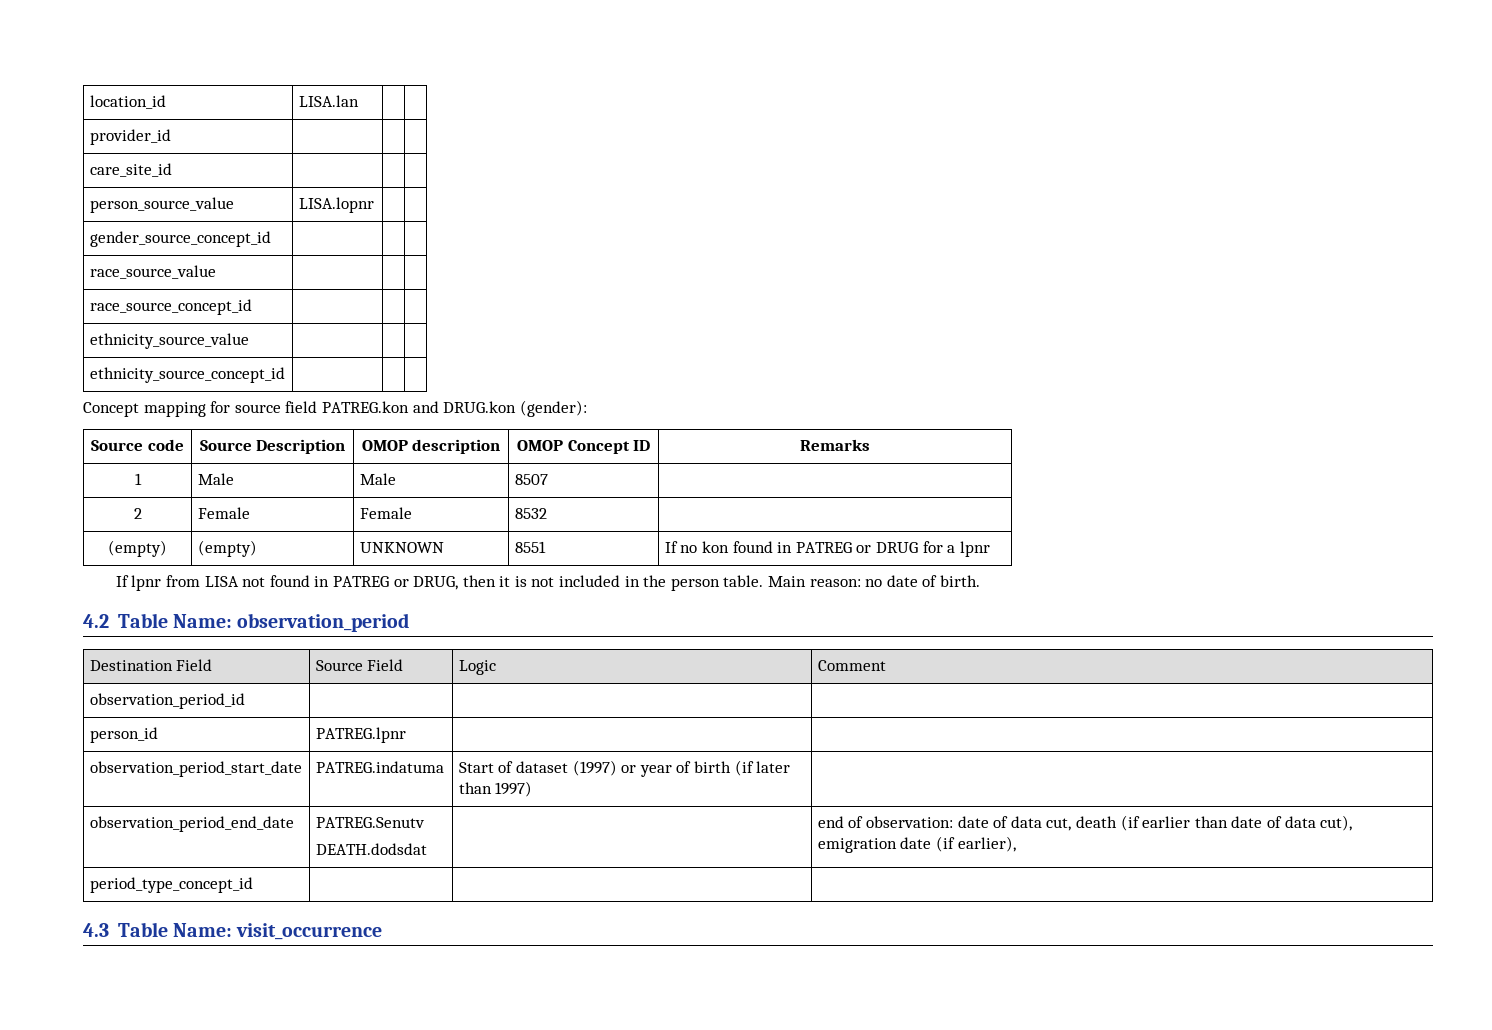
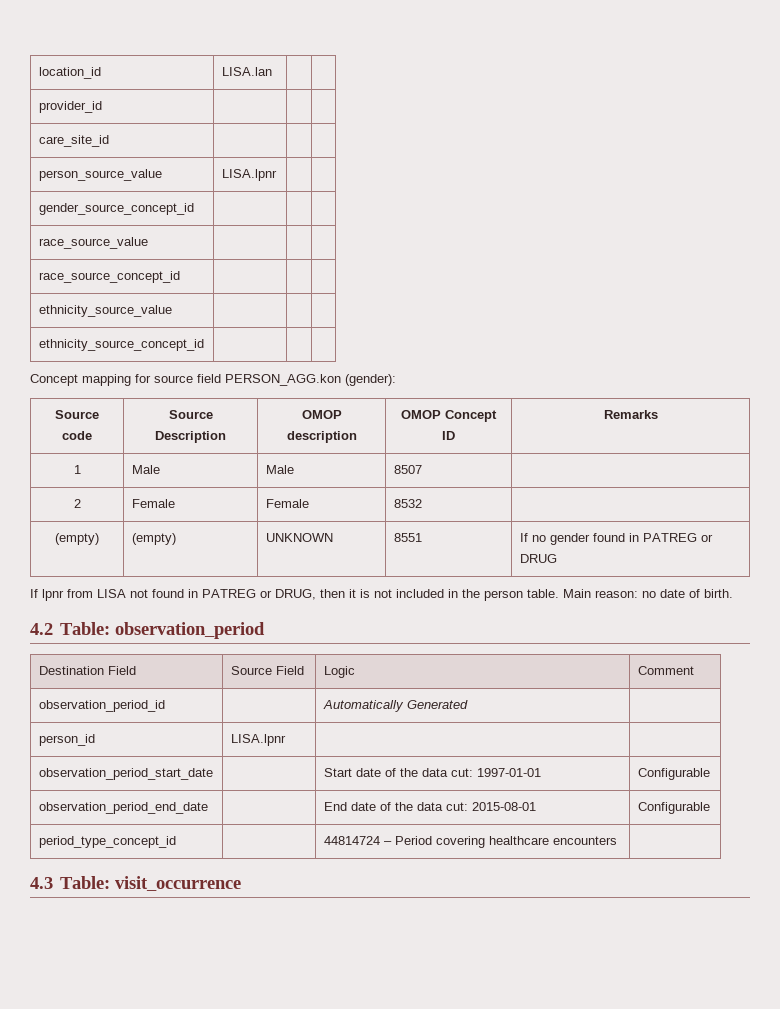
[298,197,374,213] LISA.lopnr -> [221,169,277,181] LISA.lpnr
[321,401,517,413] PATREG.kon and DRUG.kon -> [225,374,341,386] PERSON_AGG.kon
[702,541,730,553] kon -> [549,533,590,545] gender
[922,541,990,557] for a lpnr -> (557, 558) none
[117,613,232,628] Table Name: -> [59,622,110,635] Table:
(245, 701) none -> [322,700,468,712] Automatically Generated
[315,727,406,743] PATREG.lpnr -> [230,734,286,746] LISA.lpnr
[315,761,444,773] PATREG.indatuma -> (213, 774) none
[498,760,791,777] [458,781,533,797] [89,816,294,832] [315,817,425,828] [315,843,427,855] [817,815,1353,831] [817,836,1016,853] [89,877,253,893] of dataset (1997) or year of birth (if later than 1997) | // observation_period_end_date | PATREG.Senutv // DEATH.dodsdat | | end of observation: date of data cut, death (if earlier than date of data cut), emigration date (if earlier), // period_type_concept_id | | -> [355,768,541,777] [637,768,710,780] [38,802,208,814] [323,802,536,811] [637,802,710,814] [38,836,176,848] [323,836,617,848] date of the data cut: 1997-01-01 | Configurable // observation_period_end_date | | End date of the data cut: 2015-08-01 | Configurable // period_type_concept_id | | 44814724 – Period covering healthcare encounters
[117,922,232,937] Table Name: -> [59,876,110,889] Table:

